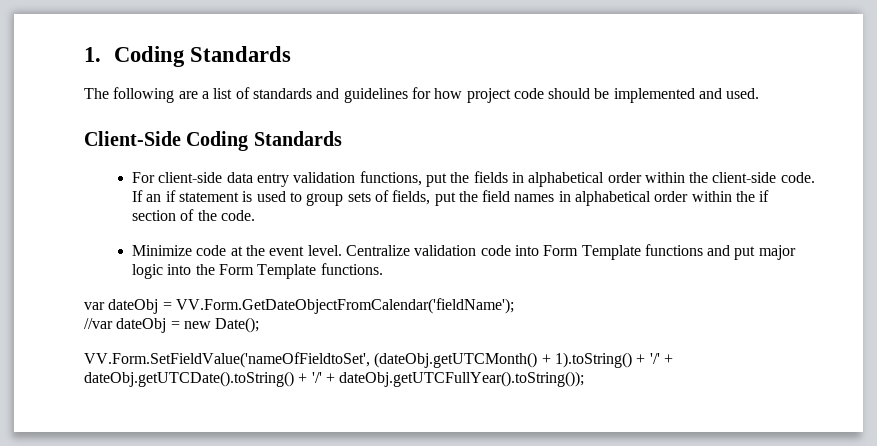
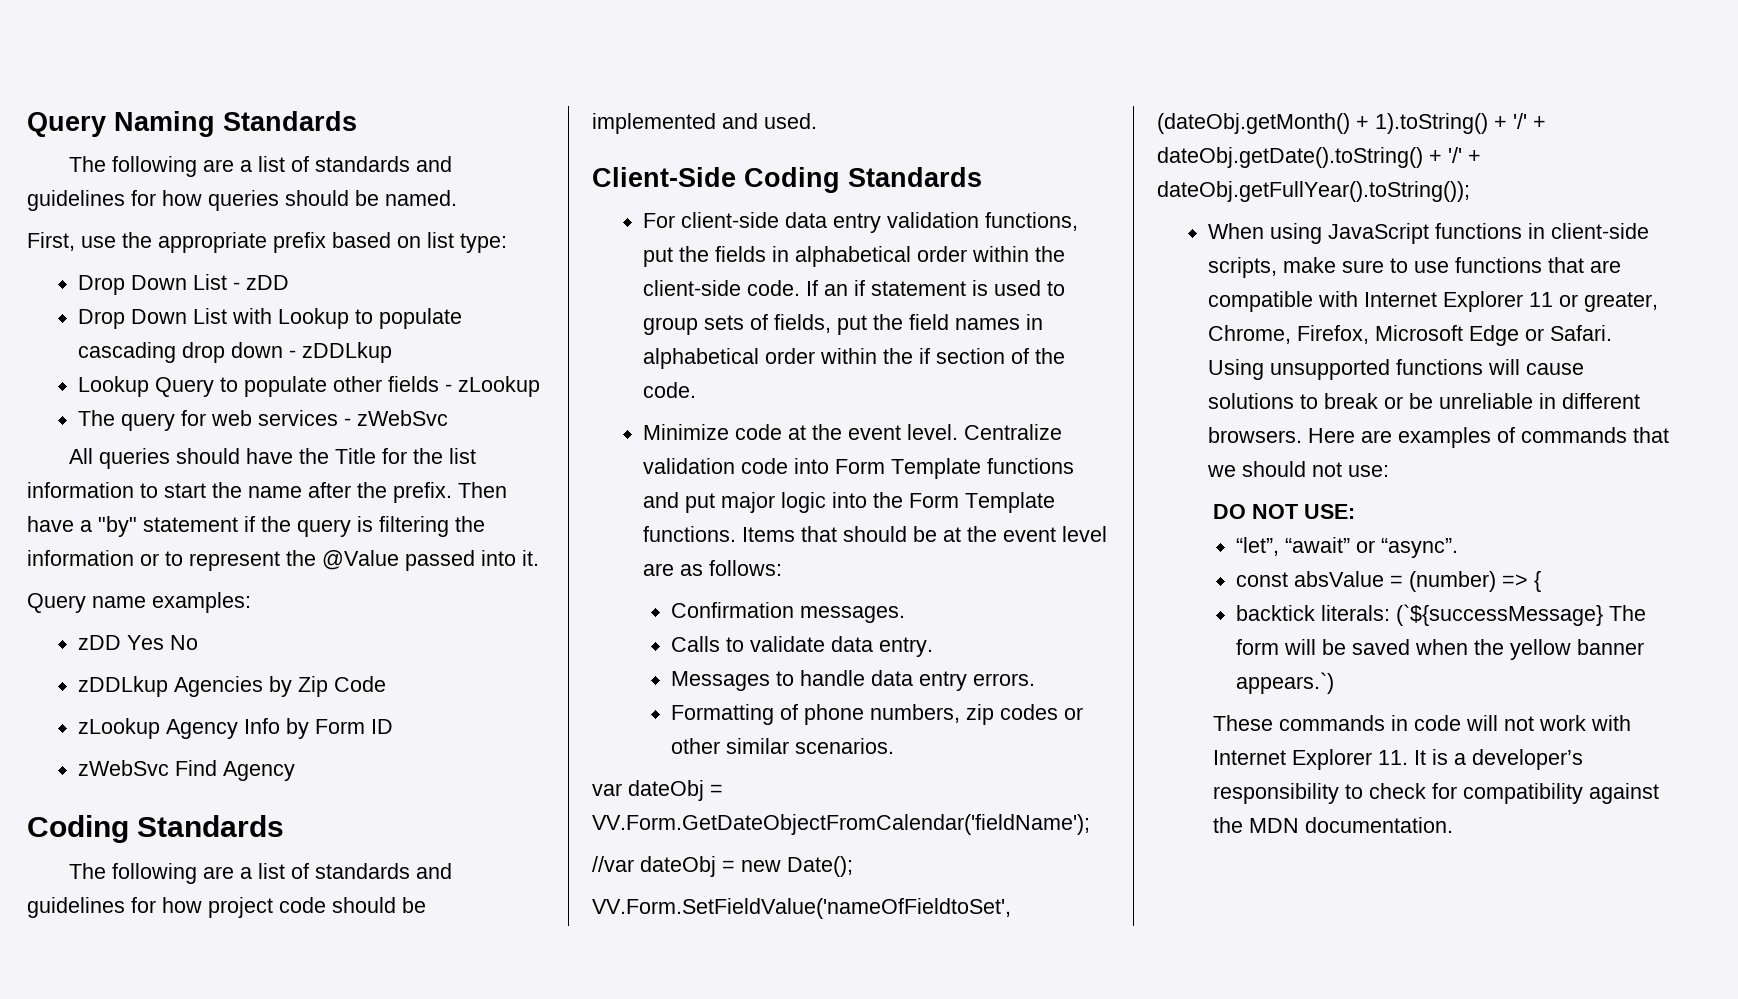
[84,47,101,62] 1. -> [27,111,357,137] [68,156,452,177] [27,190,457,211] [27,232,507,253] [78,274,290,295] [78,308,463,329] [78,342,393,363] [78,376,541,397] [78,410,449,431] [68,448,476,469] [27,482,507,503] [27,516,485,537] [27,550,539,571] [27,592,251,613] [78,635,199,650] [78,676,387,697] [78,718,394,739] [78,760,296,781] Query Naming Standards // The following are a list of standards and guidelines for how queries should be named. // First, use the appropriate prefix based on list type: // Drop Down List - zDD // Drop Down List with Lookup to populate cascading drop down - zDDLkup // Lookup Query to populate other fields - zLookup // The query for web services - zWebSvc // All queries should have the Title for the list information to start the name after the prefix. Then have a "by" statement if the query is filtering the information or to represent the @Value passed into it. // Query name examples: // zDD Yes No // zDDLkup Agencies by Zip Code // zLookup Agency Info by Form ID // zWebSvc Find Agency //
(383, 269) none -> [742,526,1108,542] [643,560,783,576] [671,602,906,623] [671,636,934,657] [671,670,1036,691] [671,704,1084,725] [671,738,895,754] Items that should be at the event level are as follows: // Confirmation messages. // Calls to validate data entry. // Messages to handle data entry errors. // Formatting of phone numbers, zip codes or other similar scenarios.
[374,352,538,368] (dateObj.getUTCMonth() -> [1157,113,1350,134] (dateObj.getMonth()
[84,371,585,387] dateObj.getUTCDate().toString() + '/' + dateObj.getUTCFullYear().toString()); -> [1157,147,1481,168] [1157,181,1470,202] [1208,223,1650,244] [1208,257,1622,278] [1208,291,1659,312] [1208,325,1613,346] [1208,359,1585,380] [1208,393,1641,409] [1208,427,1670,448] [1207,461,1390,477] [1212,504,1355,519] [1236,537,1459,558] [1236,571,1542,592] [1236,604,1647,626] [1236,639,1645,660] [1236,672,1335,694] [1212,715,1631,731] [1212,749,1583,770] [1212,783,1659,804] [1212,817,1453,833] dateObj.getDate().toString() + '/' + dateObj.getFullYear().toString()); // When using JavaScript functions in client-side scripts, make sure to use functions that are compatible with Internet Explorer 11 or greater, Chrome, Firefox, Microsoft Edge or Safari. Using unsupported functions will cause solutions to break or be unreliable in different browsers. Here are examples of commands that we should not use: // DO NOT USE: // “let”, “await” or “async”. // const absValue = (number) => { // backtick literals: (`${successMessage} The form will be saved when the yellow banner appears.`) // These commands in code will not work with Internet Explorer 11. It is a developer’s responsibility to check for compatibility against the MDN documentation.

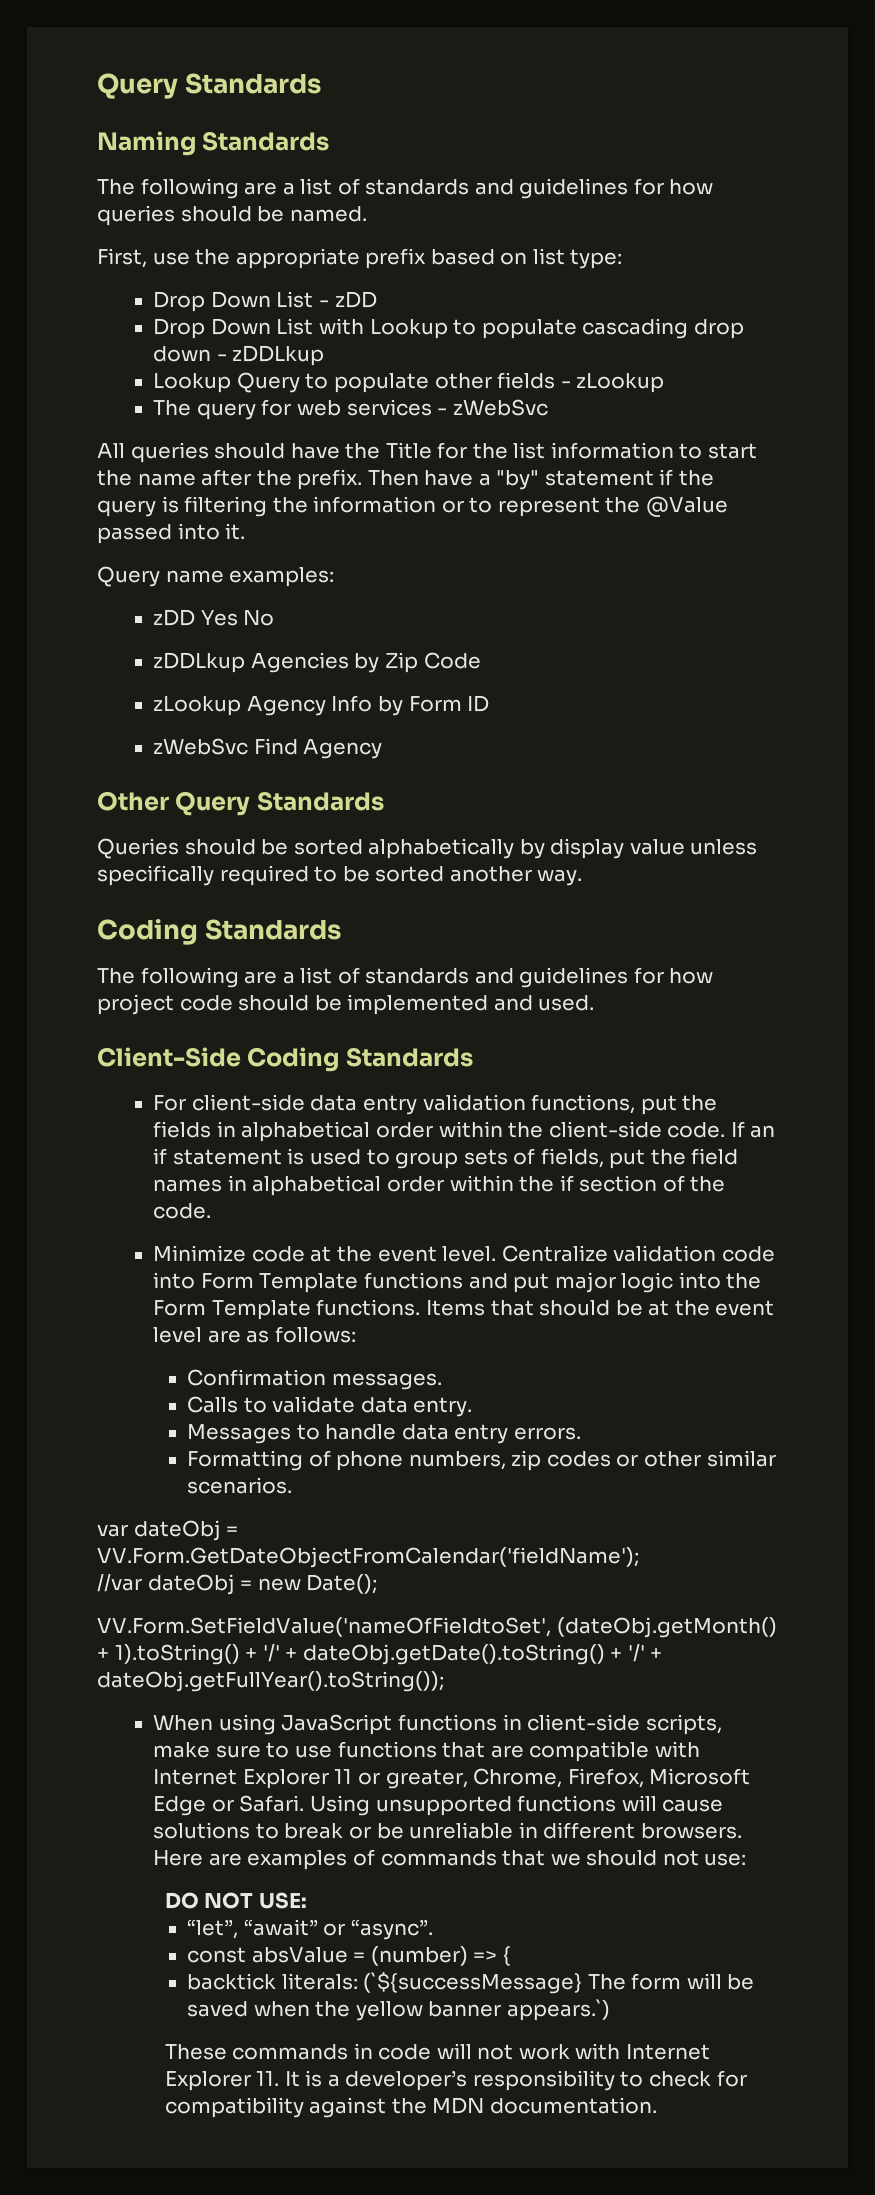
[27,112,106,137] Query -> [97,73,322,99] Query Standards //
(296, 771) none -> [97,791,384,816] [97,838,758,859] [97,865,583,886] // Other Query Standards // Queries should be sorted alphabetically by display value unless specifically required to be sorted another way.

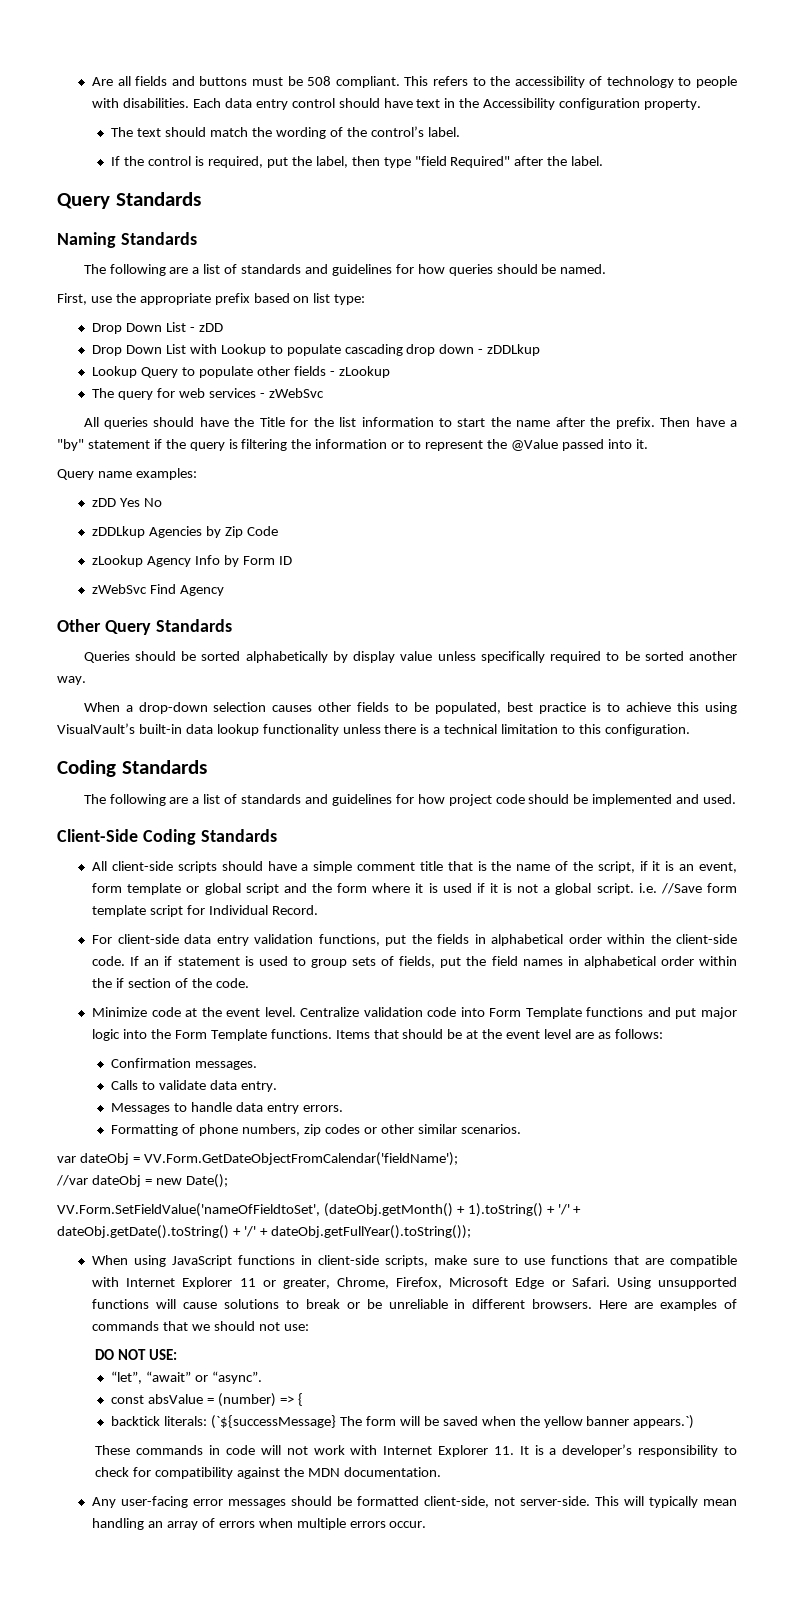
(97, 86) none -> [92,76,737,88] [92,98,702,110] [111,126,460,139] [111,156,604,168] Are all fields and buttons must be 508 compliant. This refers to the accessibility of technology to people with disabilities. Each data entry control should have text in the Accessibility configuration property. // The text should match the wording of the control’s label. // If the control is required, put the label, then type "field Required" after the label. //
(583, 877) none -> [83,702,738,714] [57,723,690,736] // When a drop-down selection causes other fields to be populated, best practice is to achieve this using VisualVault’s built-in data lookup functionality unless there is a technical limitation to this configuration.
(473, 1057) none -> [92,861,737,873] [92,883,737,895] [92,905,318,917] // All client-side scripts should have a simple comment title that is the name of the script, if it is an event, form template or global script and the form where it is used if it is not a global script. i.e. //Save form template script for Individual Record.
(657, 2105) none -> [92,1496,738,1508] [92,1518,427,1530] // Any user-facing error messages should be formatted client-side, not server-side. This will typically mean handling an array of errors when multiple errors occur.

